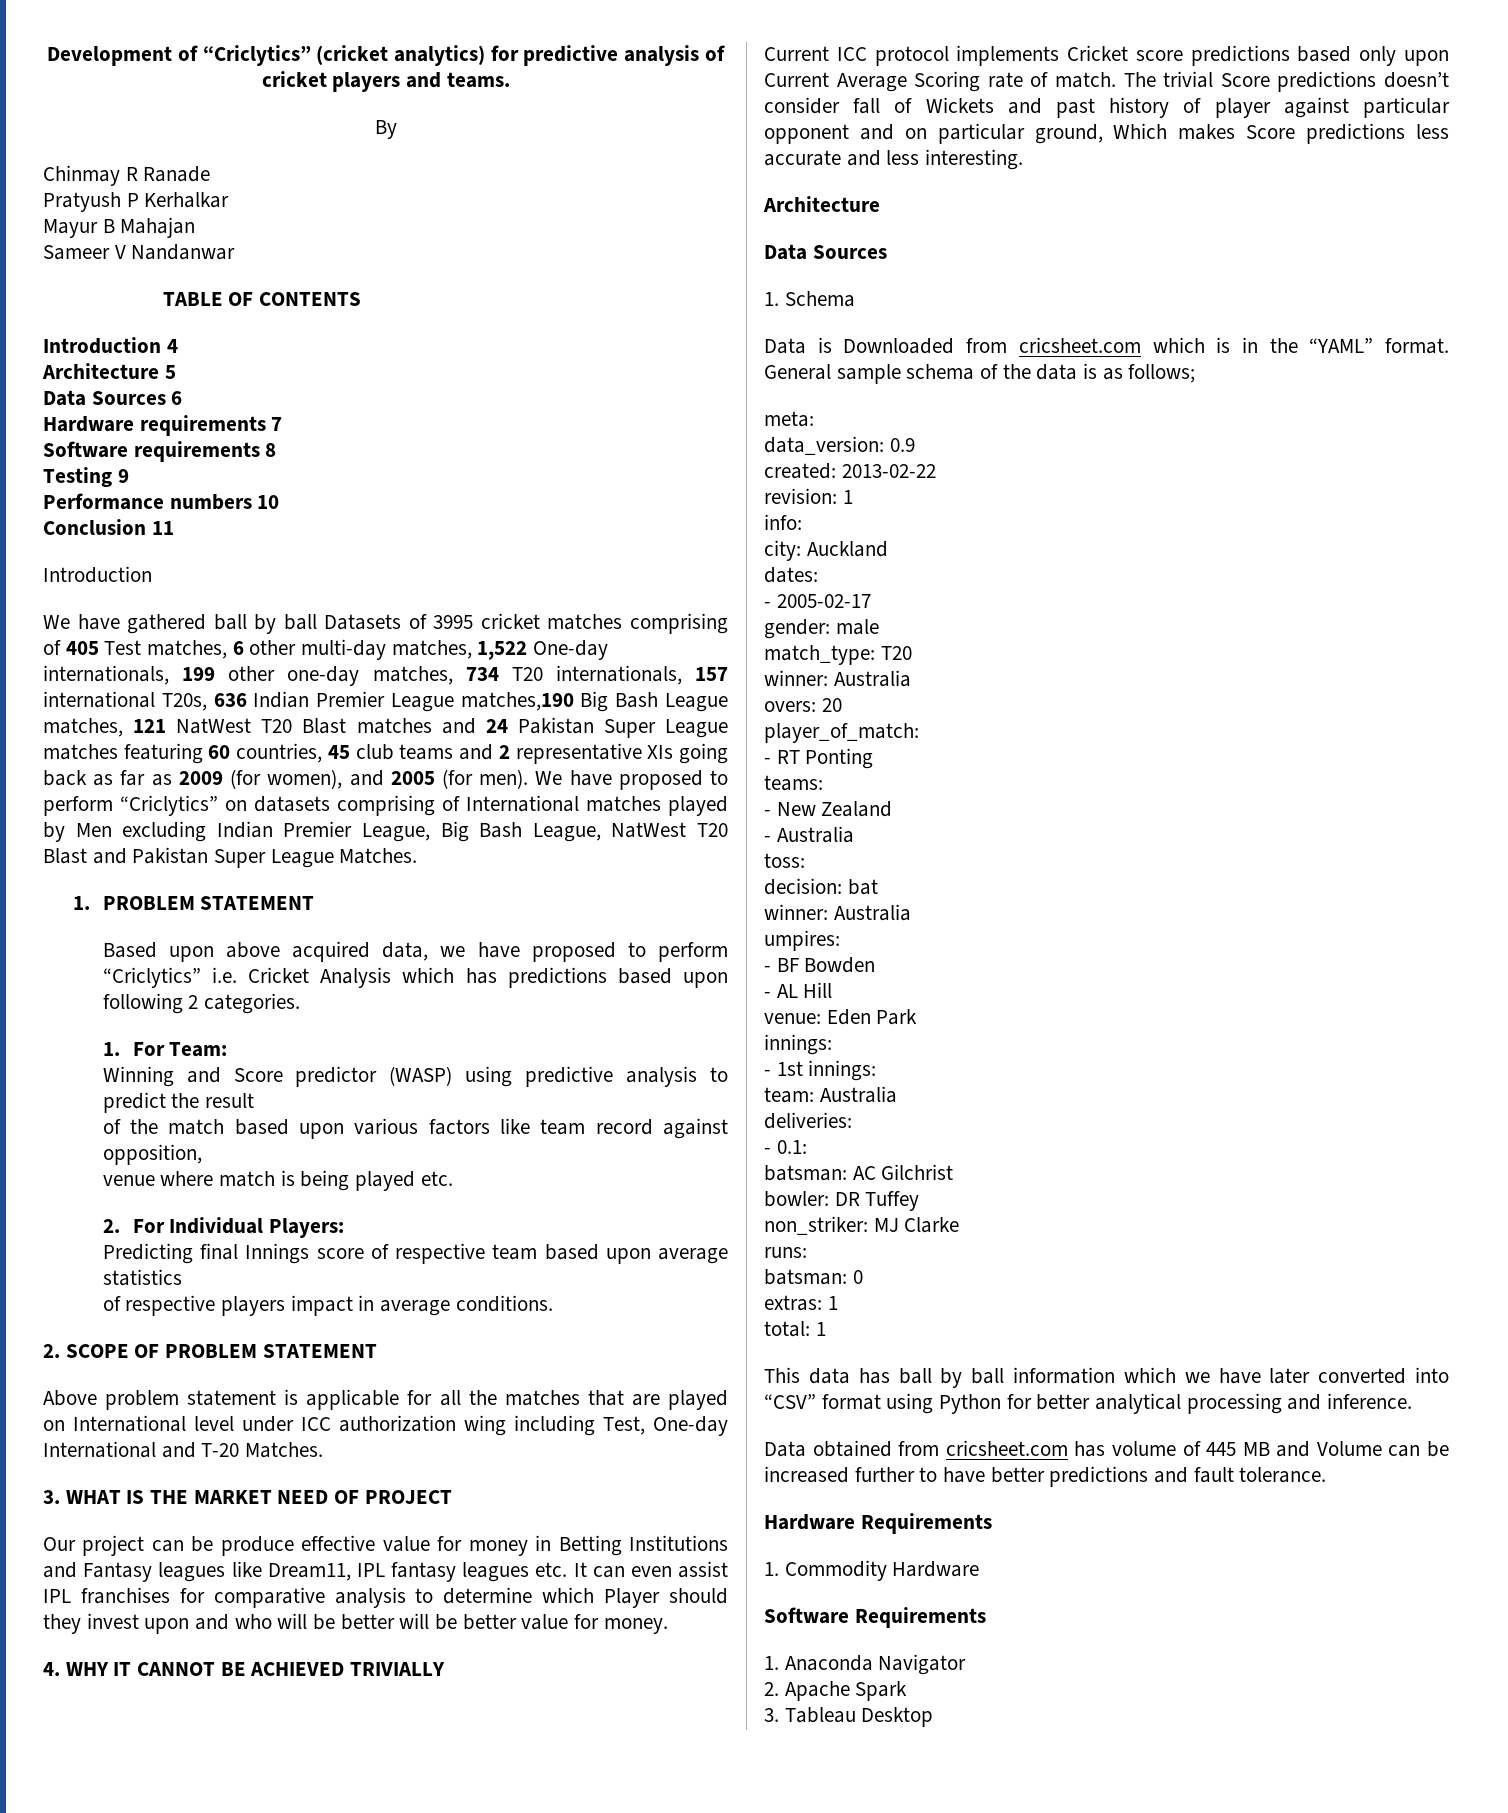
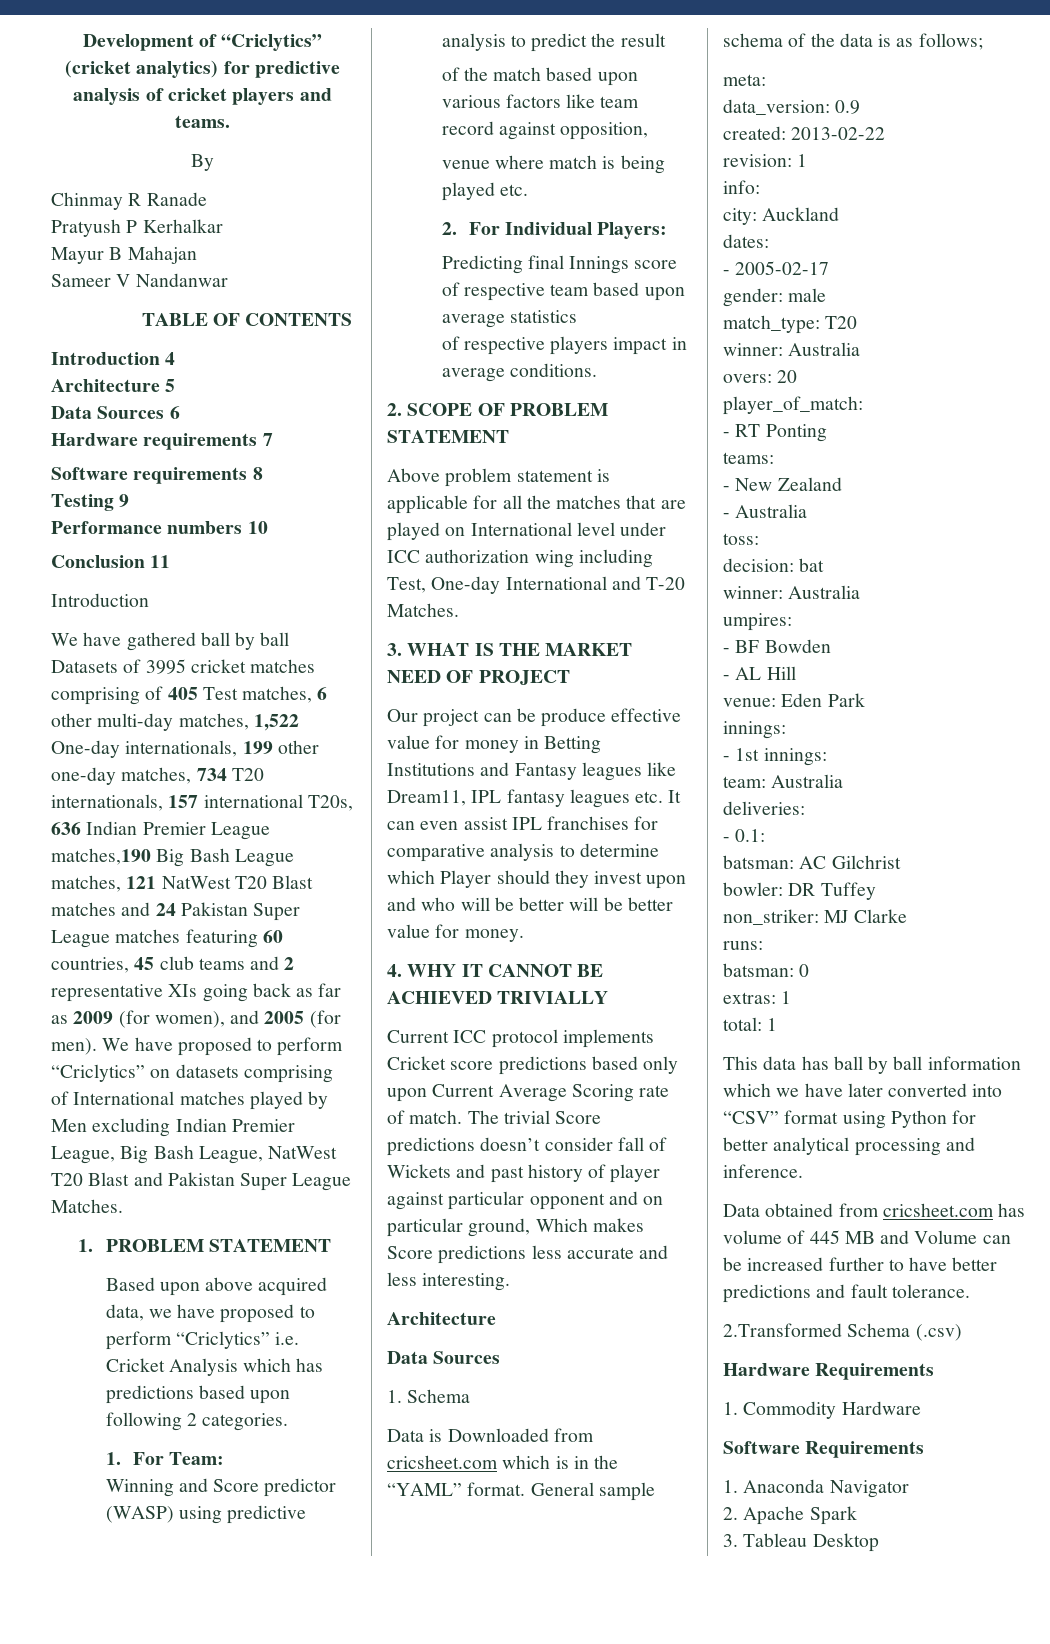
(1327, 1475) none -> [723,1323,962,1341] // 2.Transformed Schema (.csv)

